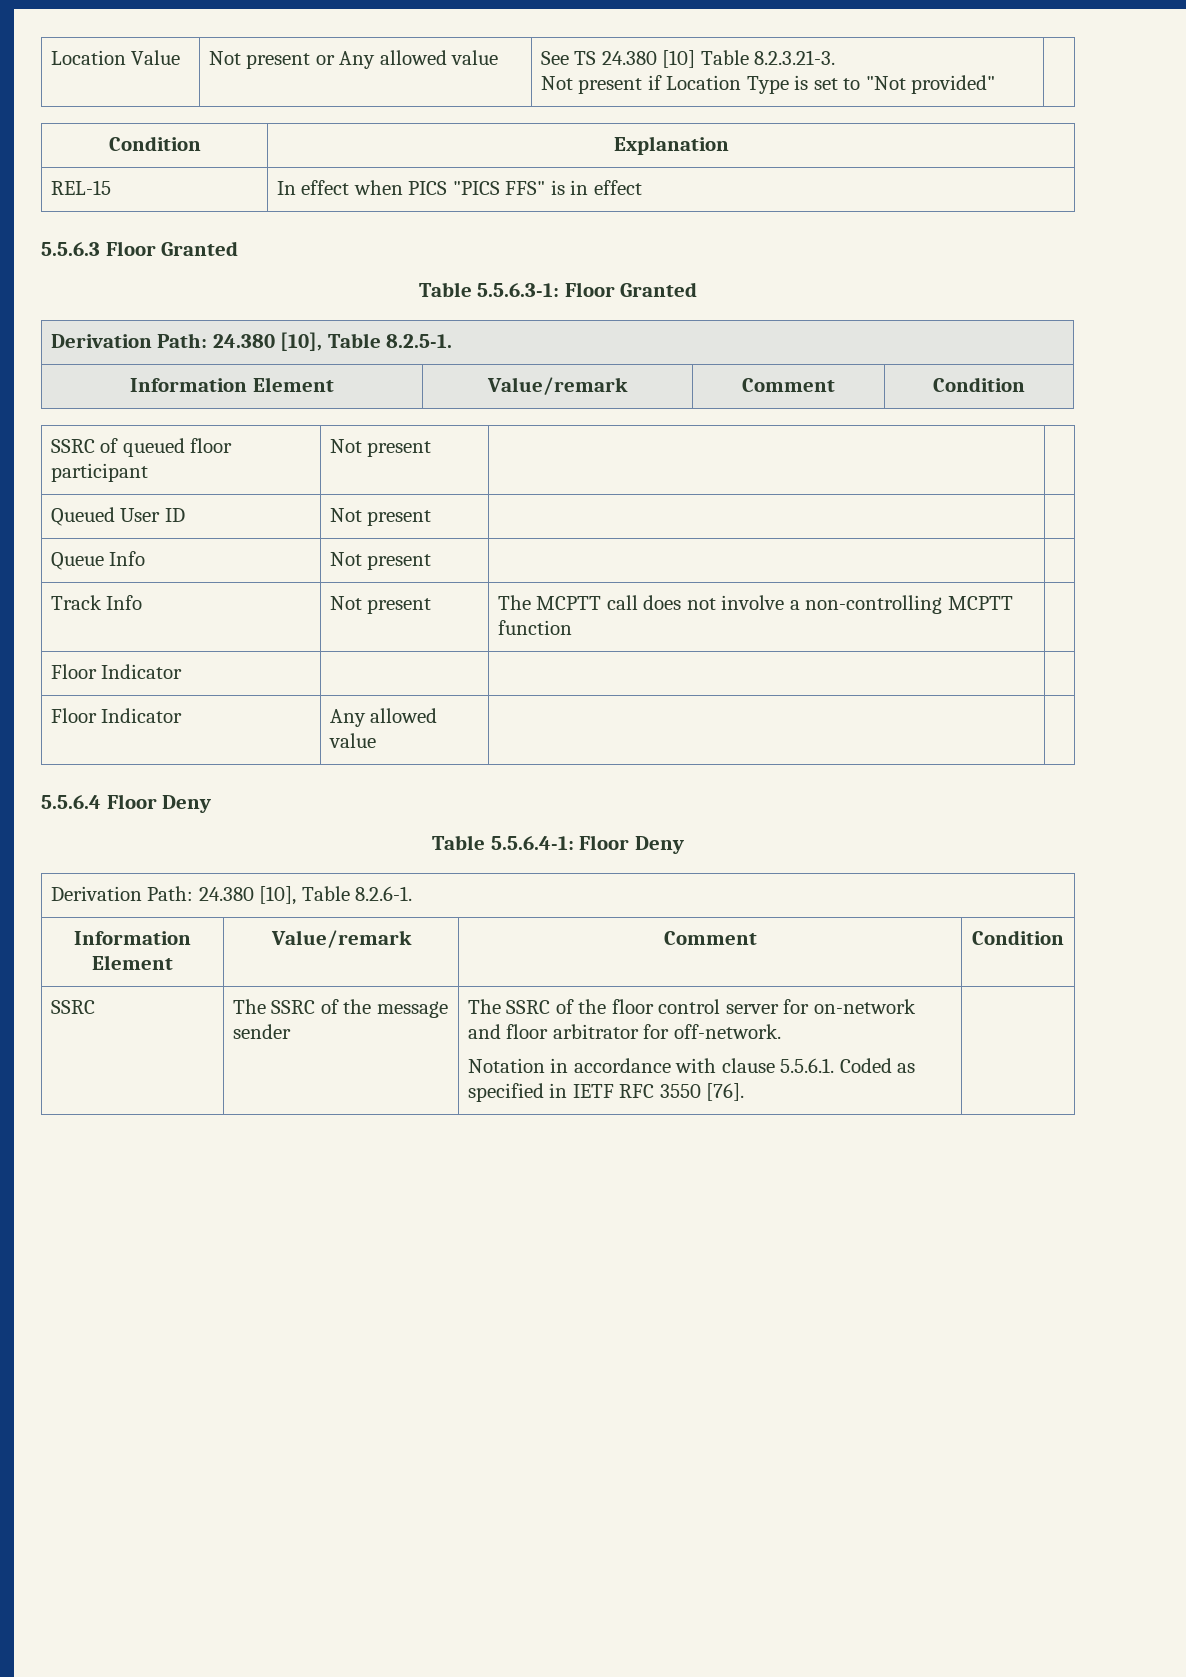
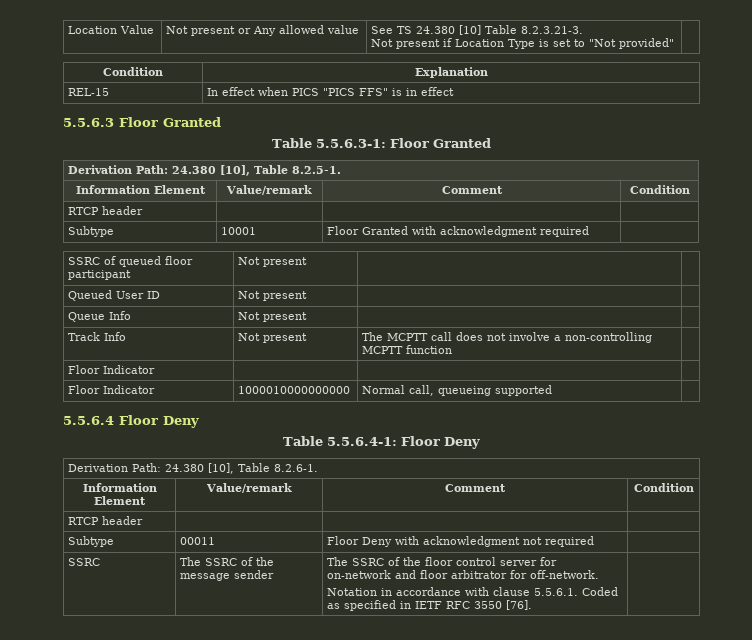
(1025, 384) none -> [68,206,144,215] [68,226,115,237] [221,227,257,235] [327,226,590,237] // RTCP header | | | // Subtype | 10001 | Floor Granted with acknowledgment required |
[329,708,438,727] [328,733,376,748] Any allowed value | -> [238,386,351,394] [362,385,553,396] 1000010000000000 | Normal call, queueing supported
(1064, 937) none -> [68,516,144,525] [68,536,115,547] [180,537,216,545] [327,536,595,547] // RTCP header | | | // Subtype | 00011 | Floor Deny with acknowledgment not required |

